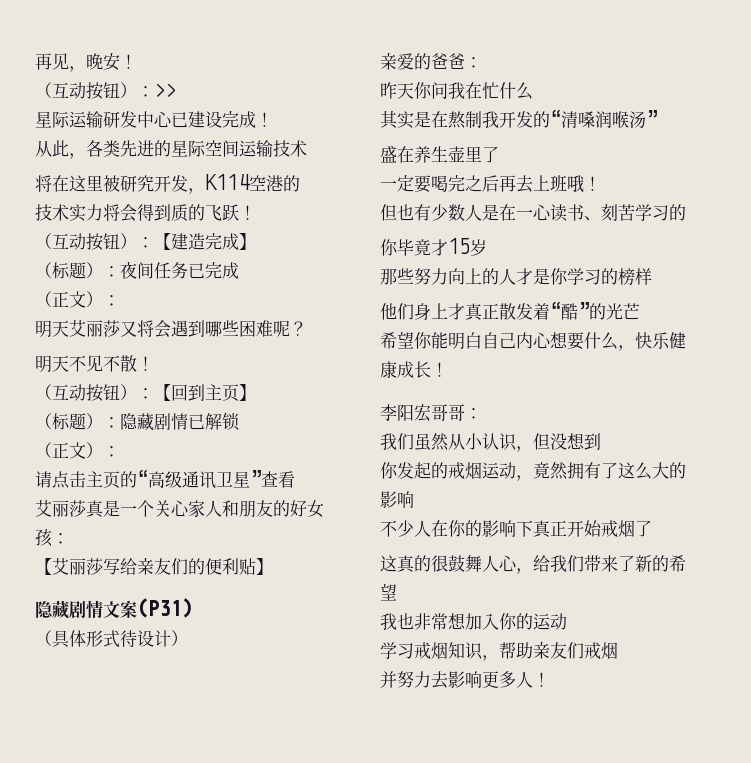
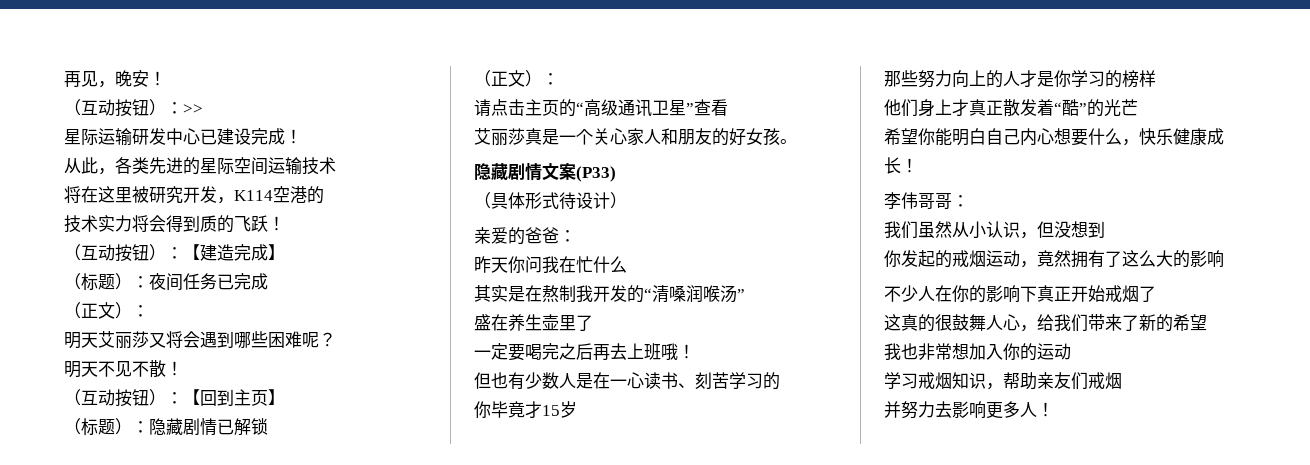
[52,533,69,544] [35,557,273,575] ： // 【艾丽莎写给亲友们的便利贴】 -> [780,139,797,144] 。
[137,598,192,618] (P31) -> [576,166,616,182] (P33)
[397,404,431,422] 阳宏 -> [901,192,918,209] 伟

